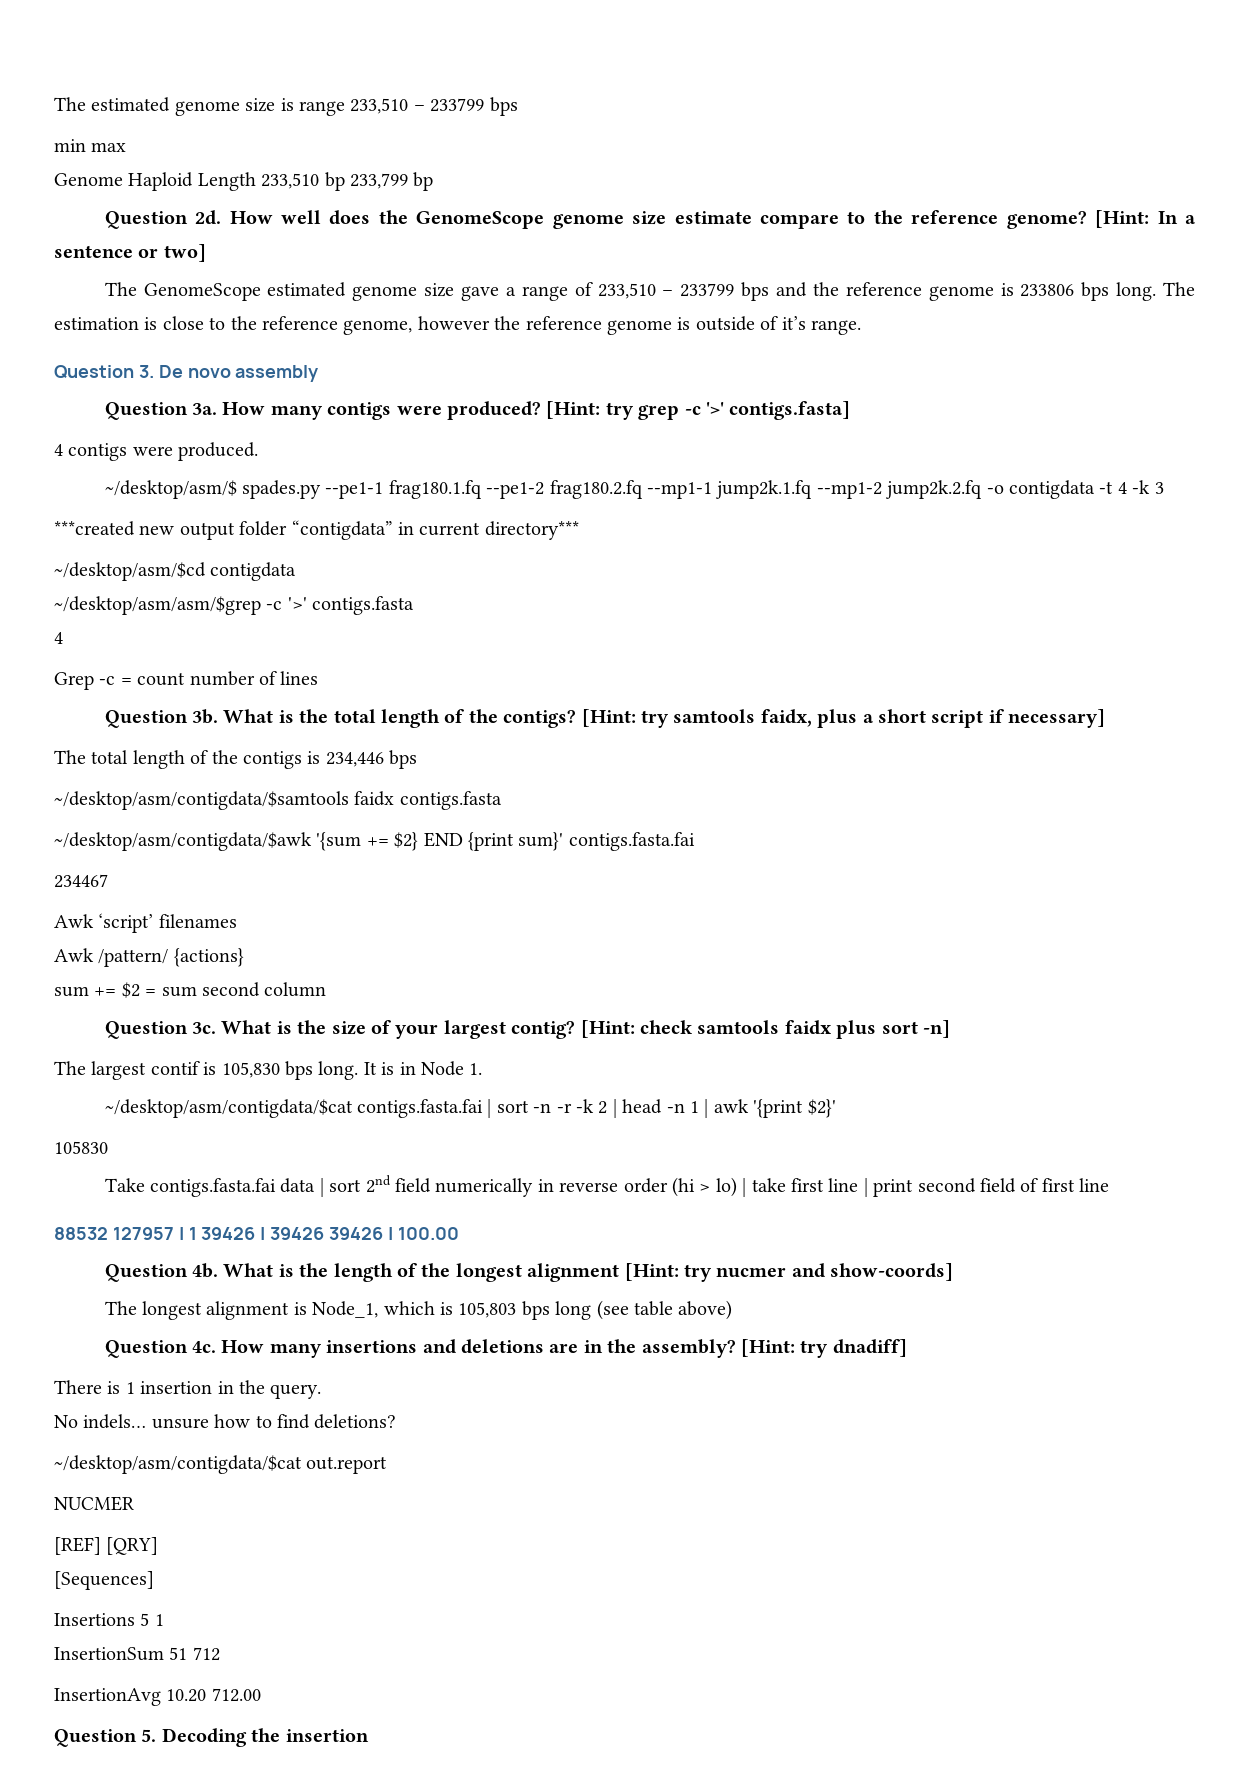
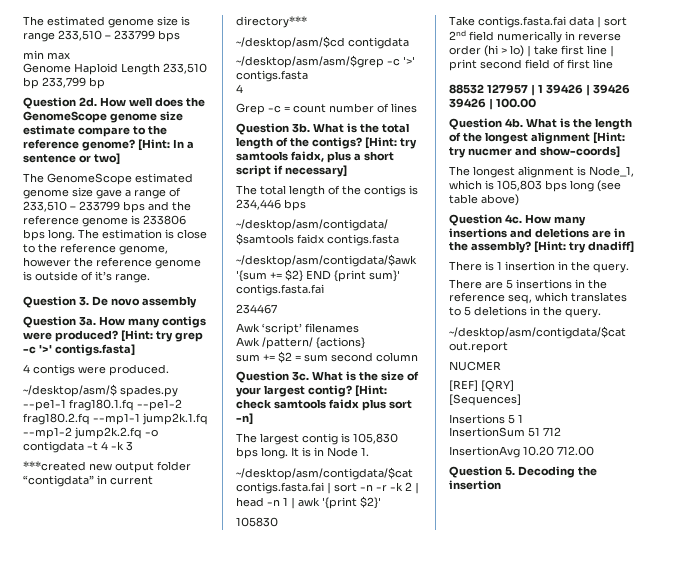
[150,1061,200,1075] contif -> [302,433,338,445] contig
[54,1414,397,1429] No indels… unsure how to find deletions? -> [449,279,607,289] [449,292,627,304] [449,306,601,318] There are 5 insertions in the reference seq, which translates to 5 deletions in the query.

